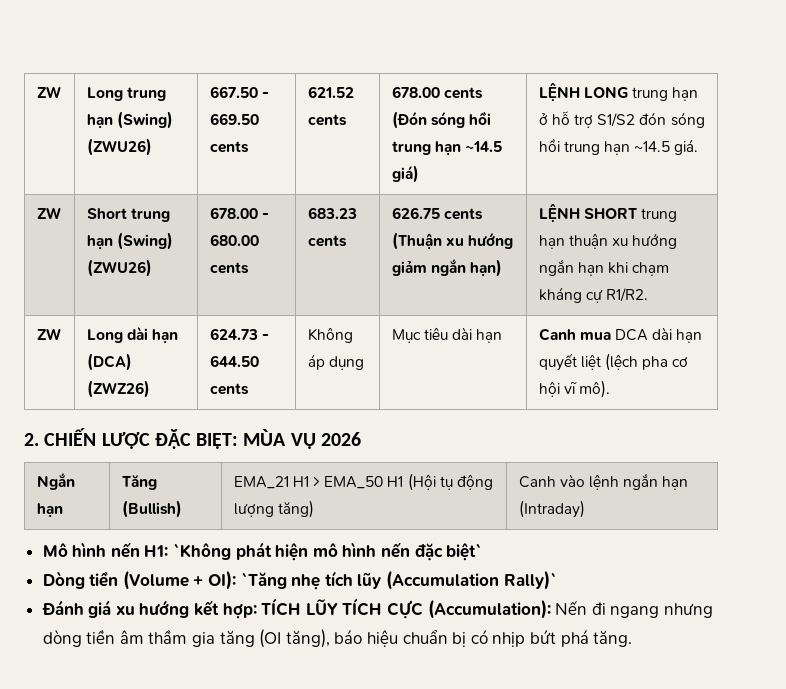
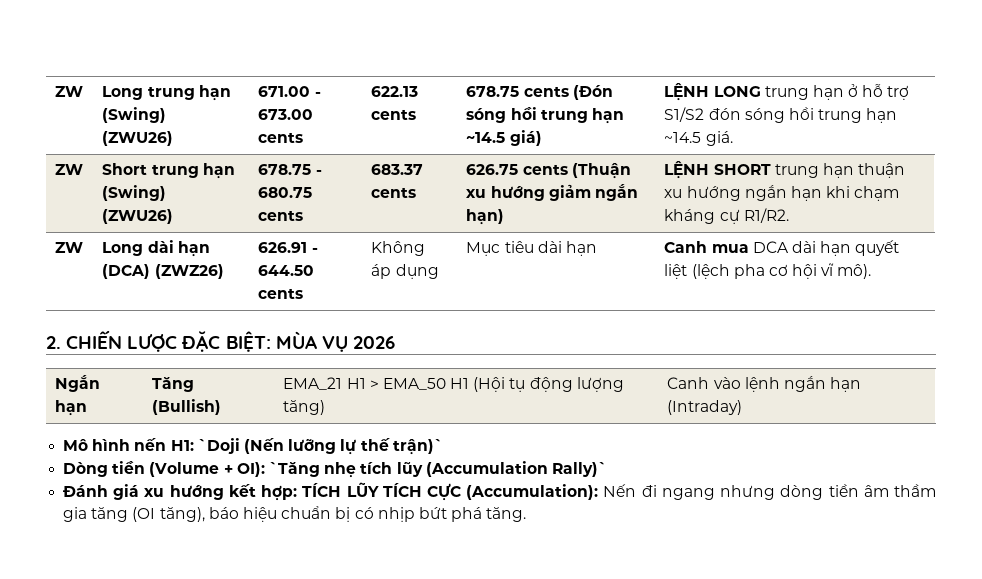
[209,86,269,98] [209,113,259,125] [209,141,249,153] [307,86,354,98] [307,114,347,126] [391,86,440,98] 667.50 - 669.50 cents | 621.52 cents | 678.00 -> [258,86,321,97] [258,109,314,120] [258,132,304,143] [371,86,419,97] [371,109,417,120] [466,86,520,97] 671.00 - 673.00 cents | 622.13 cents | 678.75
[209,207,269,219] [209,234,259,246] [209,262,249,274] [307,207,357,219] 678.00 - 680.00 cents | 683.23 -> [258,164,322,175] [258,187,313,198] [258,210,304,221] [371,164,424,175] 678.75 - 680.75 cents | 683.37
[209,328,258,340] 624.73 -> [258,242,308,253] 626.91
[173,542,483,561] `Không phát hiện mô hình nến đặc biệt` -> [197,438,443,455] `Doji (Nến lưỡng lự thế trận)`

